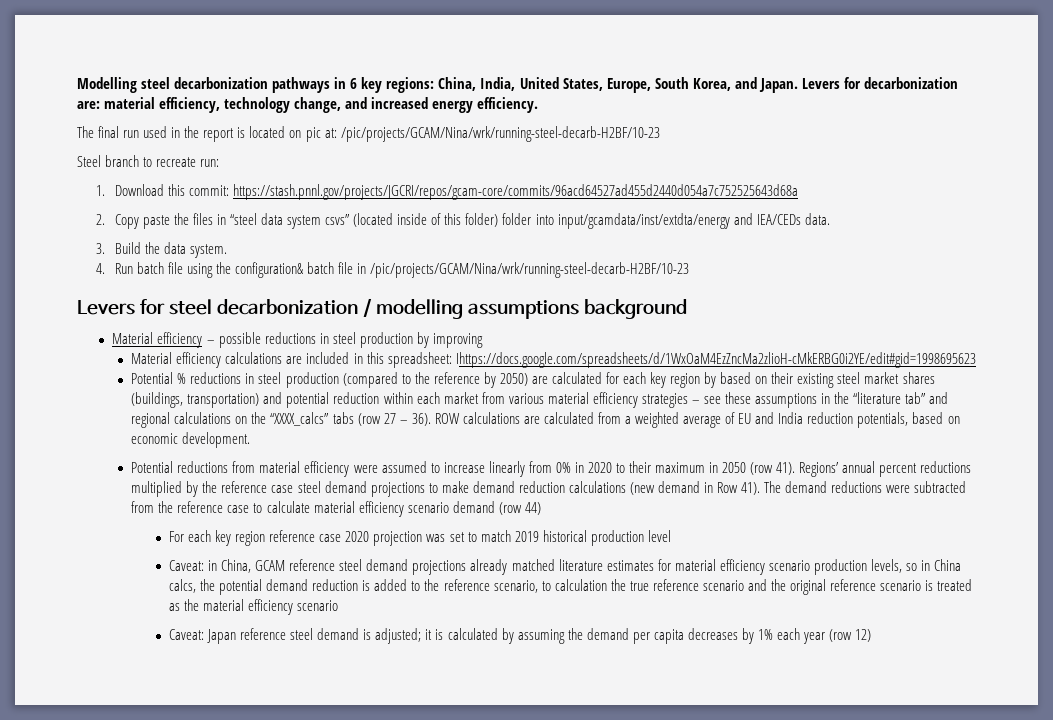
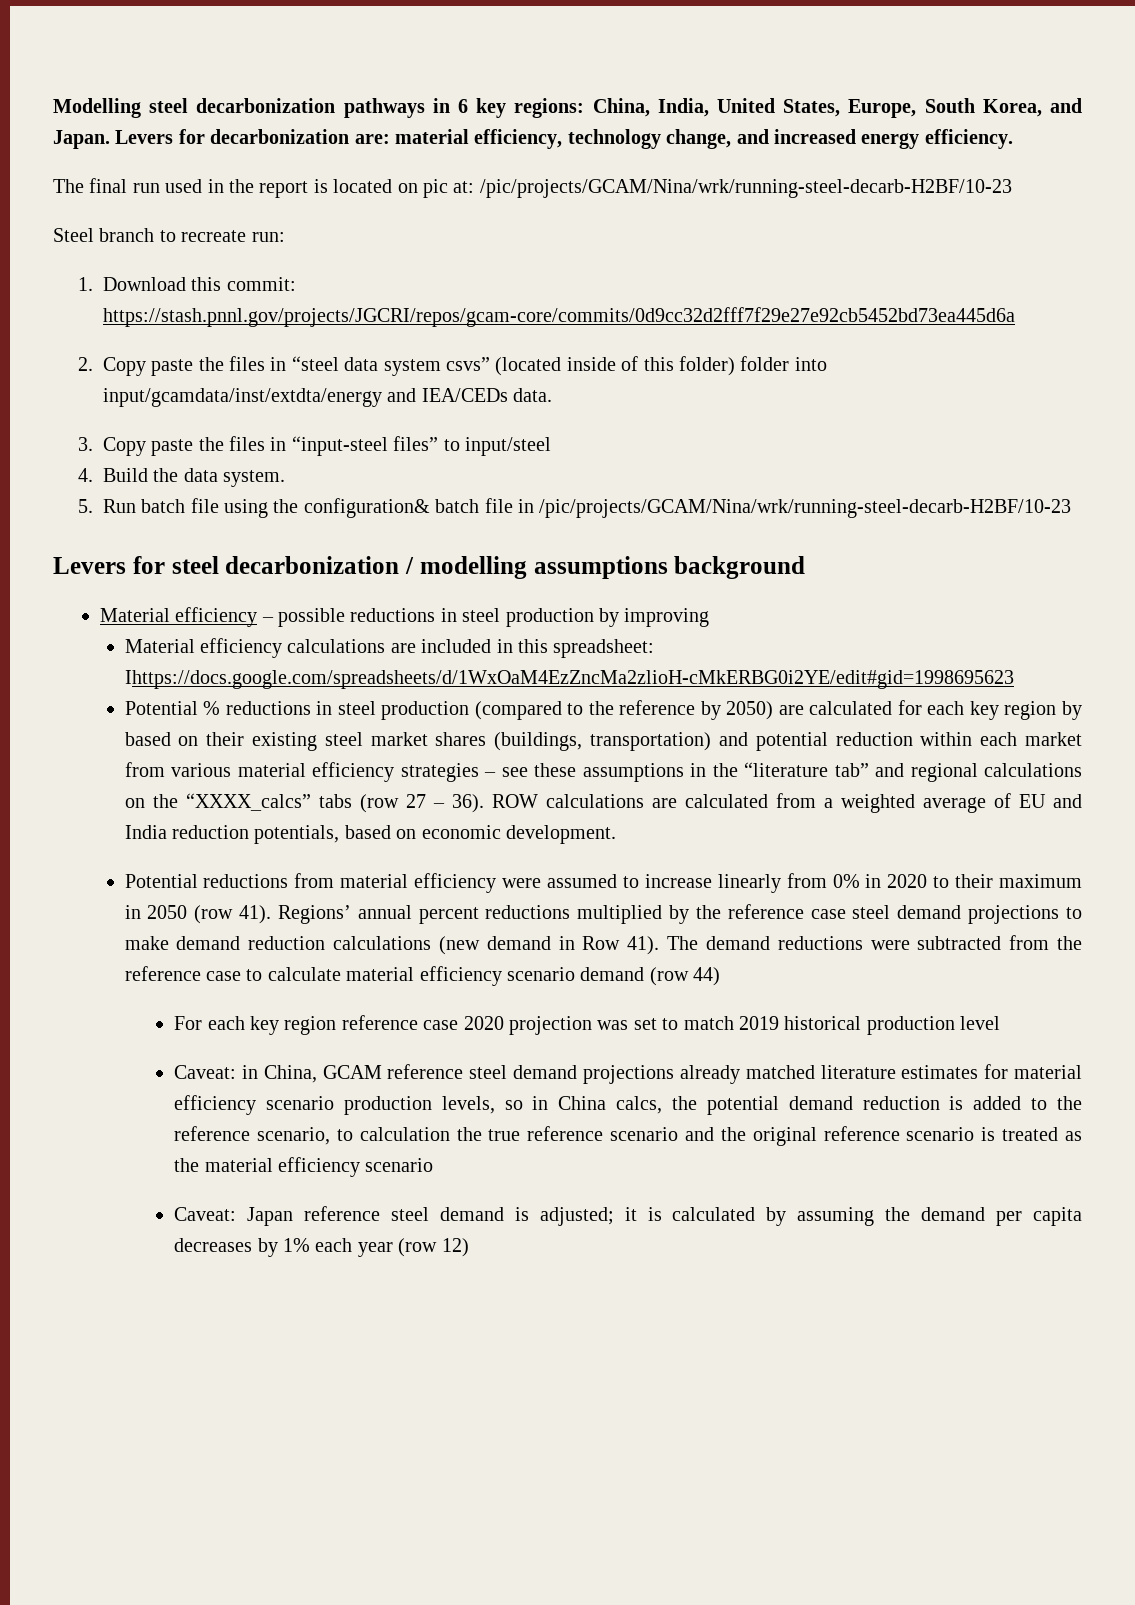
[232,184,798,200] https://stash.pnnl.gov/projects/JGCRI/repos/gcam-core/commits/96acd64527ad455d2440d054a7c752525643d68a -> [102,307,1015,327] https://stash.pnnl.gov/projects/JGCRI/repos/gcam-core/commits/0d9cc32d2fff7f29e27e92cb5452bd73ea445d6a
(105, 248) none -> [102,436,551,456] [77,468,93,482] Copy paste the files in “input-steel files” to input/steel // 4.
[95,263,105,274] 4. -> [77,499,93,513] 5.

